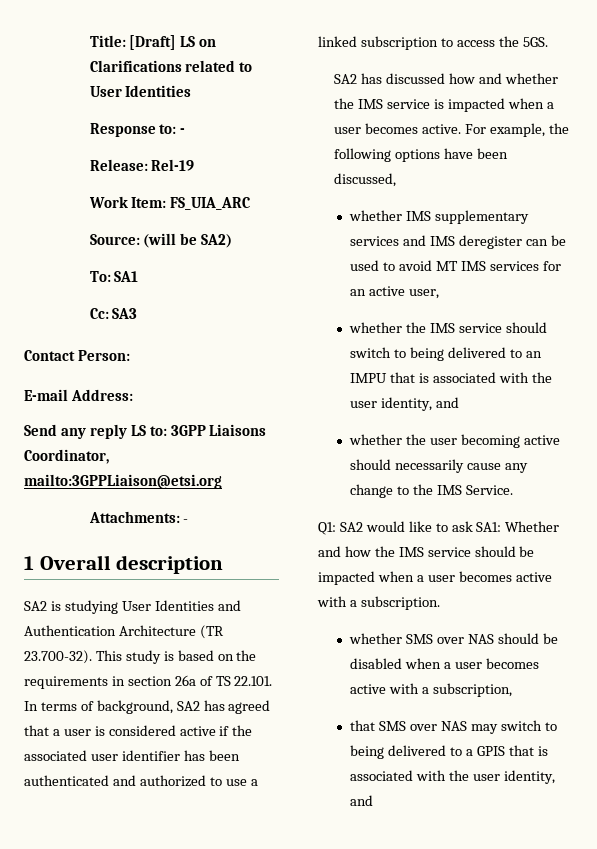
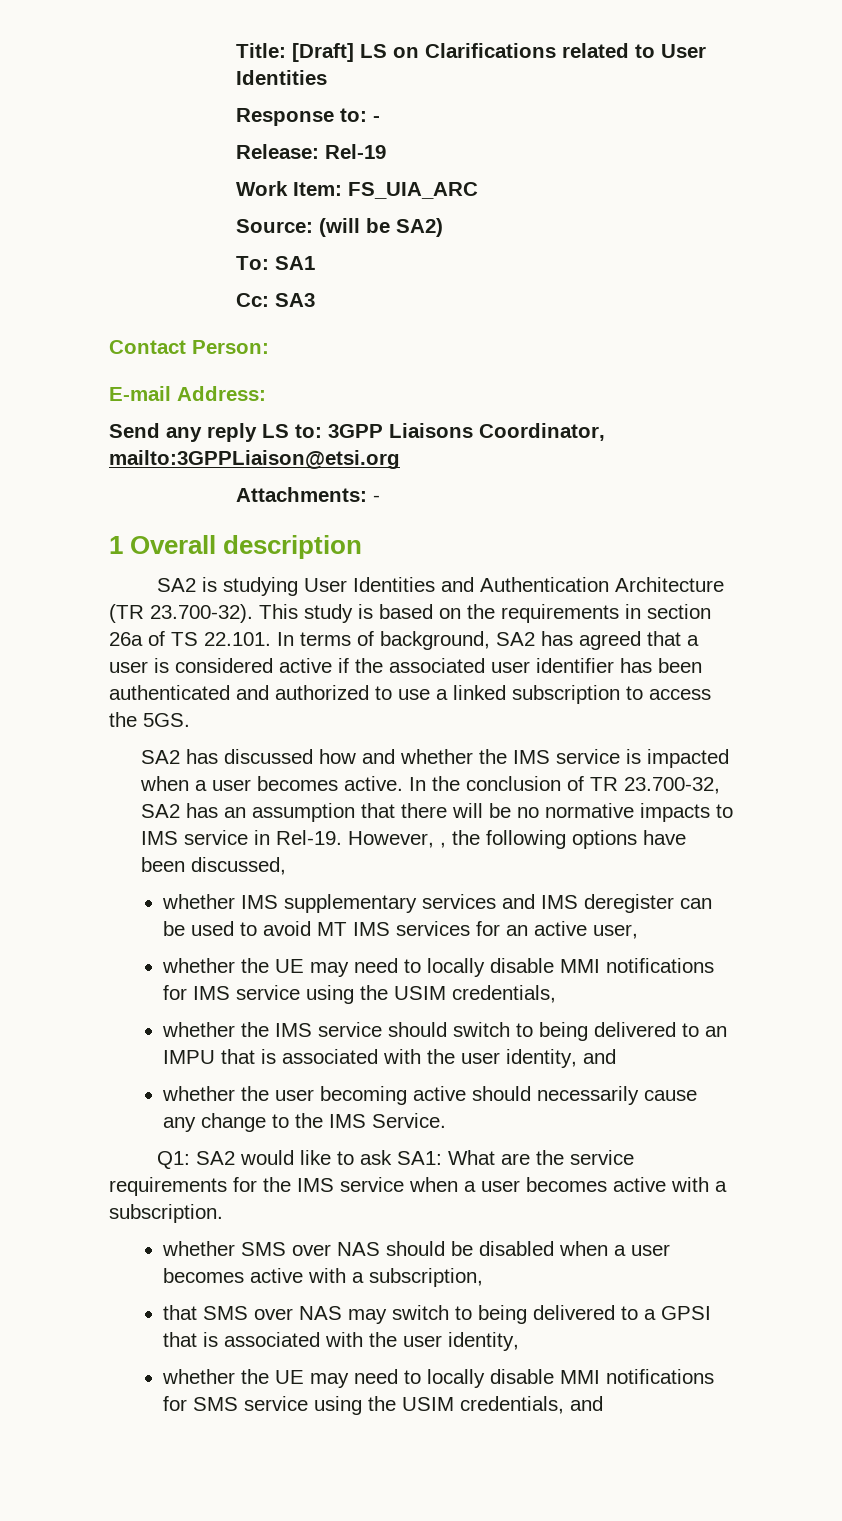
[465,123,546,137] For example, -> [408,776,720,794] [140,803,733,822] [140,830,446,848] In the conclusion of TR 23.700-32, SA2 has an assumption that there will be no normative impacts to IMS service in Rel-19. However, ,
(440, 294) none -> [162,958,715,977] [163,985,557,1004] // whether the UE may need to locally disable MMI notifications for IMS service using the USIM credentials,
[505,521,560,532] [318,546,535,557] [318,571,375,585] Whether and how the IMS service should be impacted -> [448,1150,635,1165] [109,1177,404,1196] What are the service requirements for the IMS service
[476,745,548,756] [350,770,555,784] GPIS that is associated with the user identity, -> [661,1306,712,1320] [163,1332,520,1351] [162,1369,715,1388] [163,1396,565,1415] GPSI that is associated with the user identity, // whether the UE may need to locally disable MMI notifications for SMS service using the USIM credentials,

